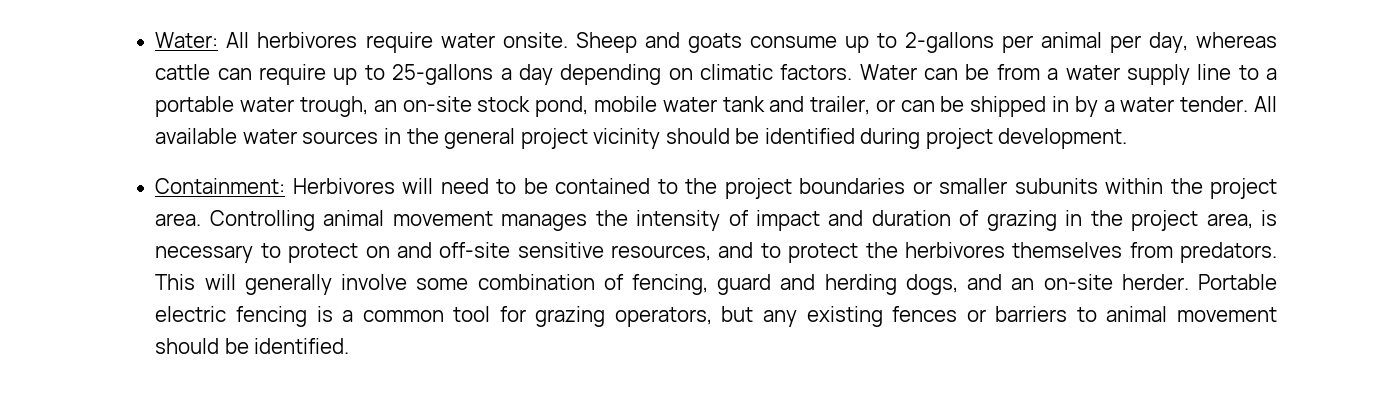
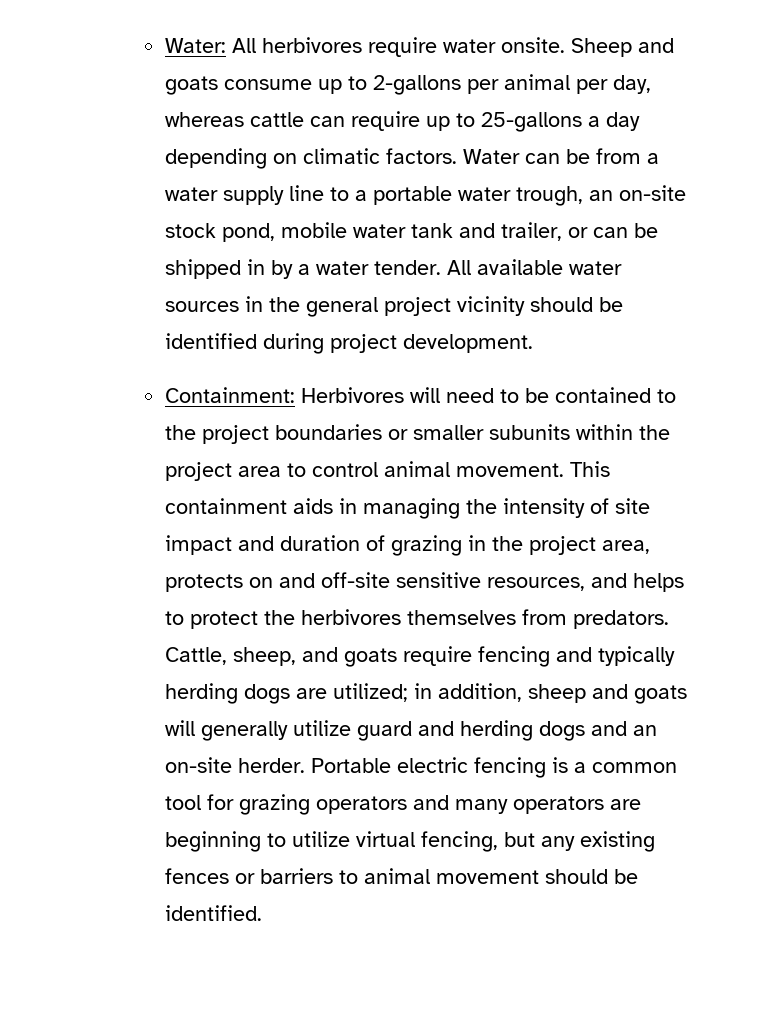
[155,210,588,231] area. Controlling animal movement manages -> [238,461,611,477] [165,498,461,519] area to control animal movement. This containment aids in managing
(749, 218) none -> [615,498,651,514] site
[1261,210,1277,226] [155,243,359,263] is necessary to protect -> [165,574,244,592] protects
(754, 250) none -> [633,573,685,592] helps
[155,274,708,295] This will generally involve some combination of fencing, -> [165,646,676,667] [165,683,688,704] [165,720,352,741] Cattle, sheep, and goats require fencing and typically herding dogs are utilized; in addition, sheep and goats will generally utilize
[905,274,958,295] dogs, -> [539,721,586,741] dogs
[614,307,712,327] operators, -> [316,795,642,814] [165,831,499,852] operators and many operators are beginning to utilize virtual fencing,

